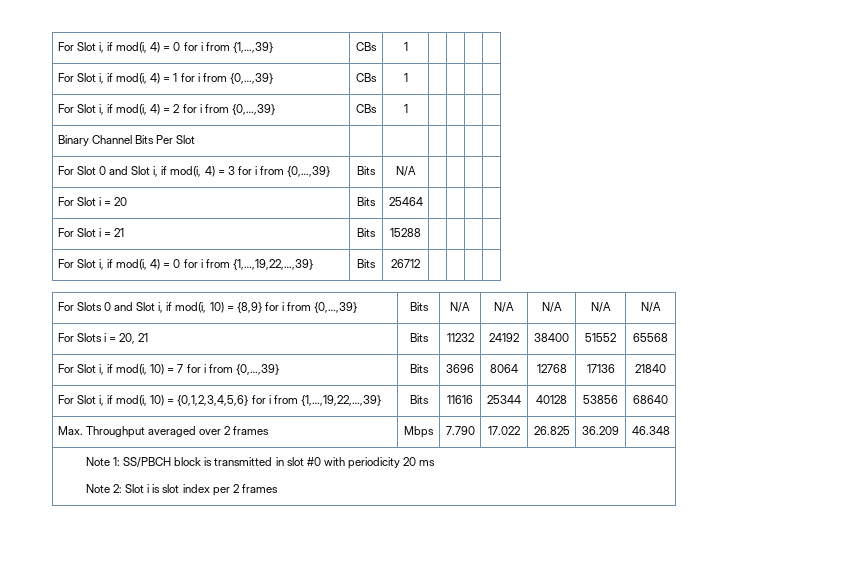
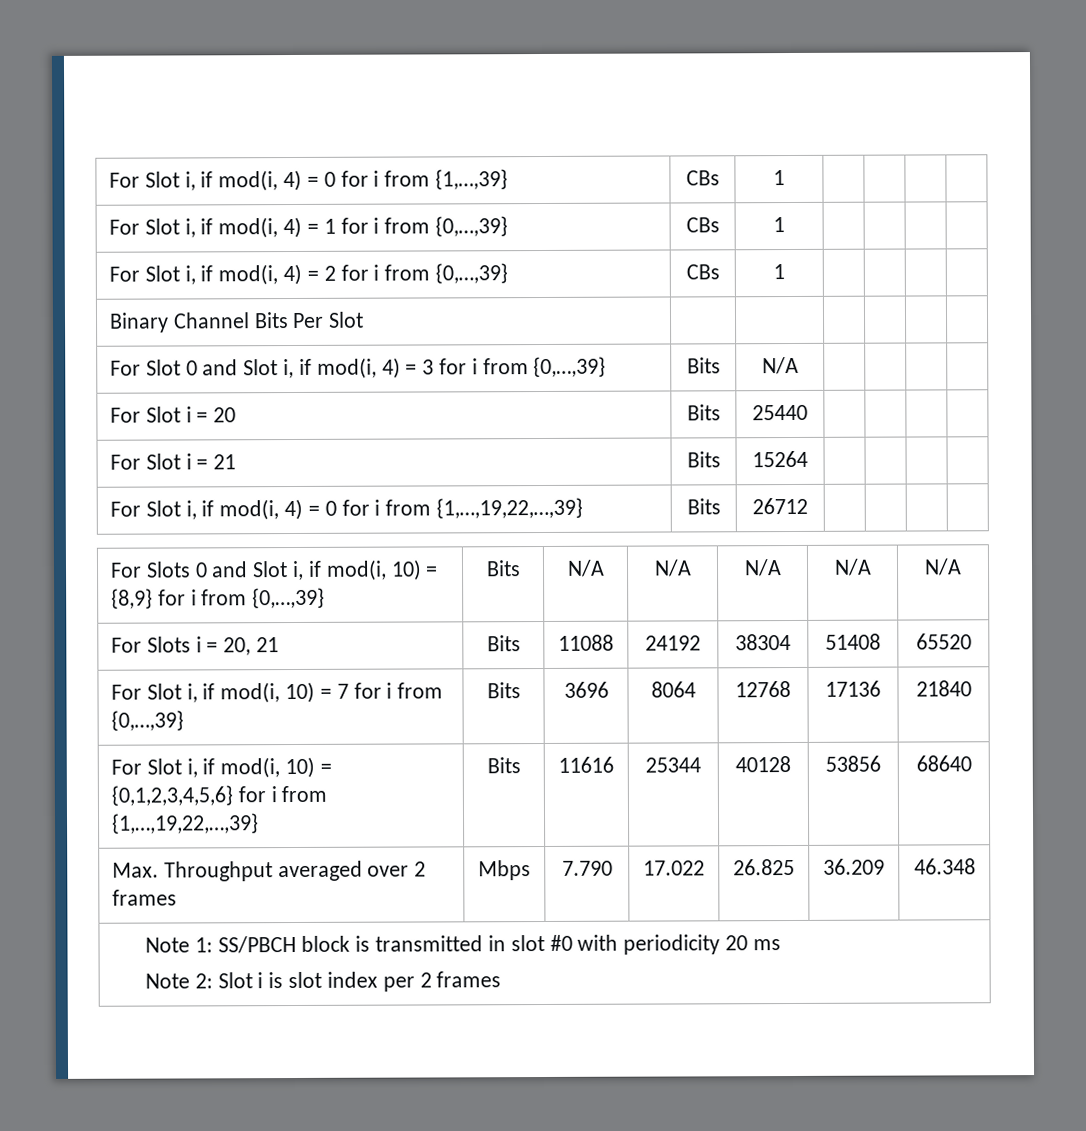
[388,197,423,206] 25464 -> [752,404,808,421] 25440
[390,228,421,237] 15288 -> [752,450,808,468] 15264
[446,333,474,342] 11232 -> [558,634,614,651] 11088
[534,333,569,342] [585,333,616,342] [633,333,668,342] 38400 | 51552 | 65568 -> [735,634,791,651] [825,633,881,650] [915,633,972,650] 38304 | 51408 | 65520

